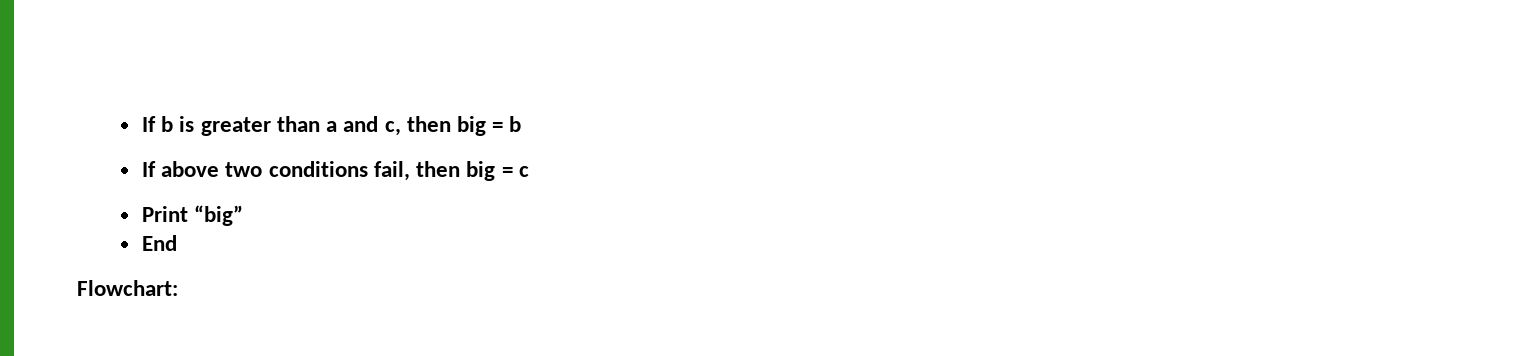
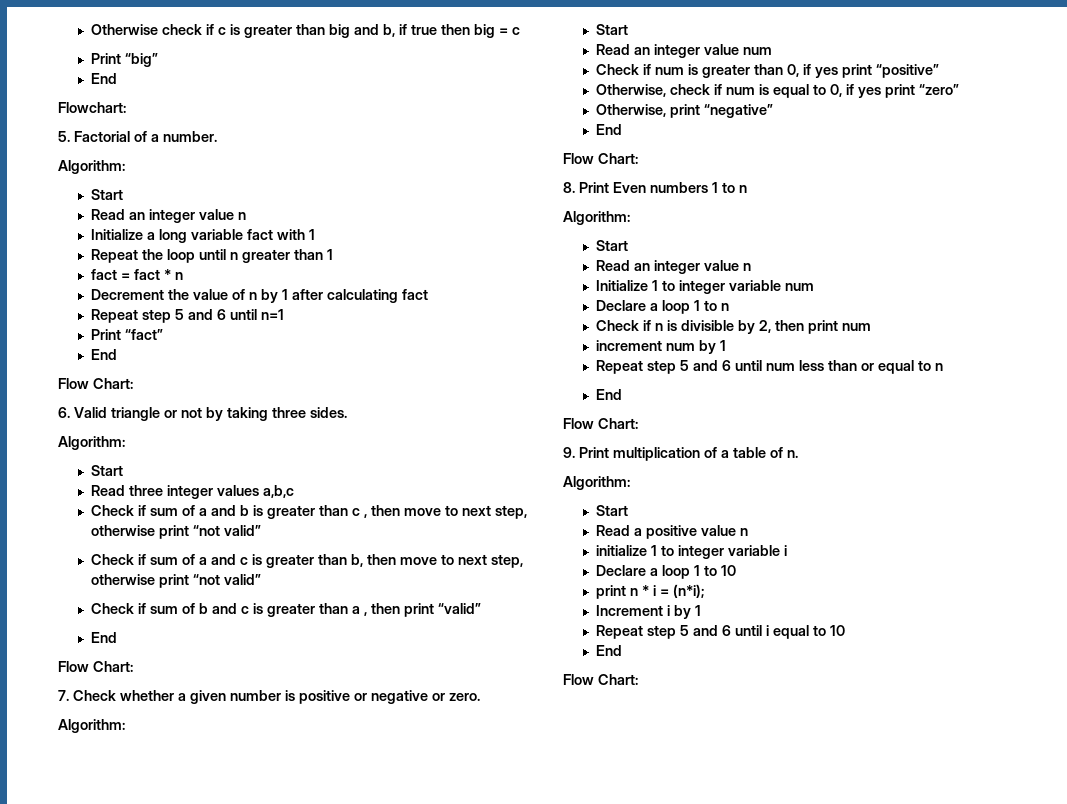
[142,116,522,136] [142,161,410,181] If b is greater than a and c, then big = b // If above two conditions fail, -> [91,24,438,38] Otherwise check if c is greater than big and b, if true
(178, 288) none -> [58,131,217,142] [58,160,125,174] [91,189,124,200] [91,209,247,223] [91,229,316,243] [91,249,334,263] [91,269,184,280] [91,289,429,303] [91,309,285,323] [91,329,164,340] [91,349,118,360] [58,378,133,389] [58,407,347,421] [58,436,125,450] [91,465,124,476] [91,485,295,499] [91,505,528,519] [91,525,262,539] [91,554,524,568] [91,574,262,588] [91,603,482,617] [91,632,118,643] [58,661,133,672] [58,690,480,704] [58,719,125,733] [596,24,629,35] [596,44,773,58] [596,64,940,78] [596,84,960,98] [596,104,774,118] [596,124,623,135] [563,153,638,164] [563,182,747,193] [563,211,630,225] [596,240,629,251] [596,260,752,274] [596,280,815,294] [596,300,730,314] [596,320,872,334] [596,340,727,354] [596,360,944,374] [596,389,623,400] [563,418,638,429] [563,447,798,461] [563,476,630,490] [596,505,629,516] [596,525,749,539] [596,545,788,559] [596,565,737,579] [596,584,705,599] [596,605,702,619] [596,625,846,639] [596,645,623,656] [563,674,638,685] // 5. Factorial of a number. // Algorithm: // Start // Read an integer value n // Initialize a long variable fact with 1 // Repeat the loop until n greater than 1 // fact = fact * n // Decrement the value of n by 1 after calculating fact // Repeat step 5 and 6 until n=1 // Print “fact” // End // Flow Chart: // 6. Valid triangle or not by taking three sides. // Algorithm: // Start // Read three integer values a,b,c // Check if sum of a and b is greater than c , then move to next step, otherwise print “not valid” // Check if sum of a and c is greater than b, then move to next step, otherwise print “not valid” // Check if sum of b and c is greater than a , then print “valid” // End // Flow Chart: // 7. Check whether a given number is positive or negative or zero. // Algorithm: // Start // Read an integer value num // Check if num is greater than 0, if yes print “positive” // Otherwise, check if num is equal to 0, if yes print “zero” // Otherwise, print “negative” // End // Flow Chart: // 8. Print Even numbers 1 to n // Algorithm: // Start // Read an integer value n // Initialize 1 to integer variable num // Declare a loop 1 to n // Check if n is divisible by 2, then print num // increment num by 1 // Repeat step 5 and 6 until num less than or equal to n // End // Flow Chart: // 9. Print multiplication of a table of n. // Algorithm: // Start // Read a positive value n // initialize 1 to integer variable i // Declare a loop 1 to 10 // print n * i = (n*i); // Increment i by 1 // Repeat step 5 and 6 until i equal to 10 // End // Flow Chart:

